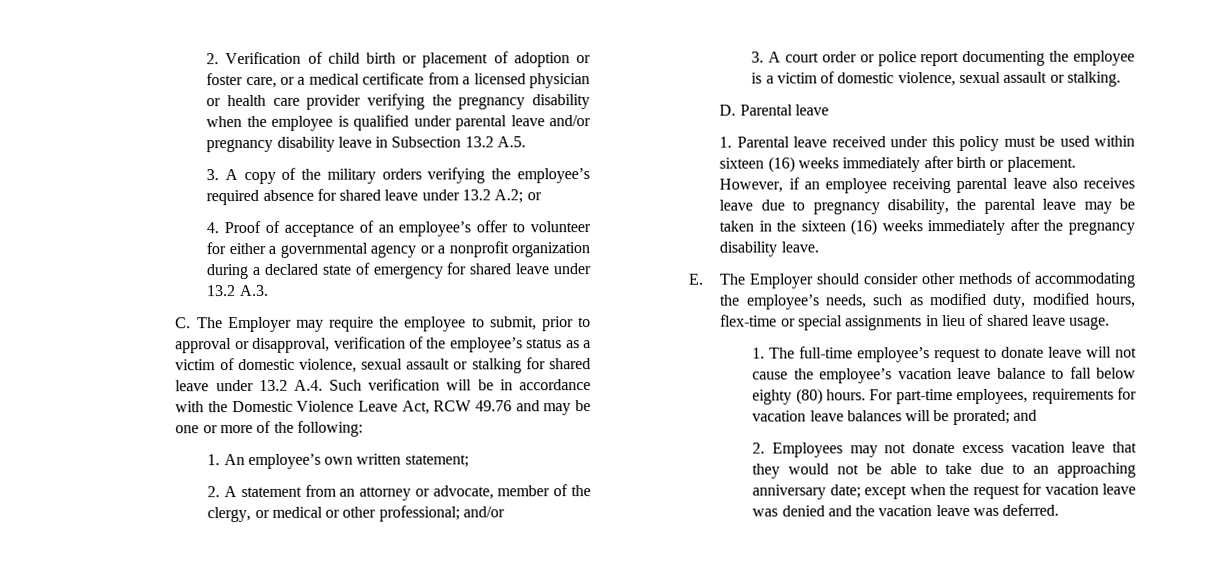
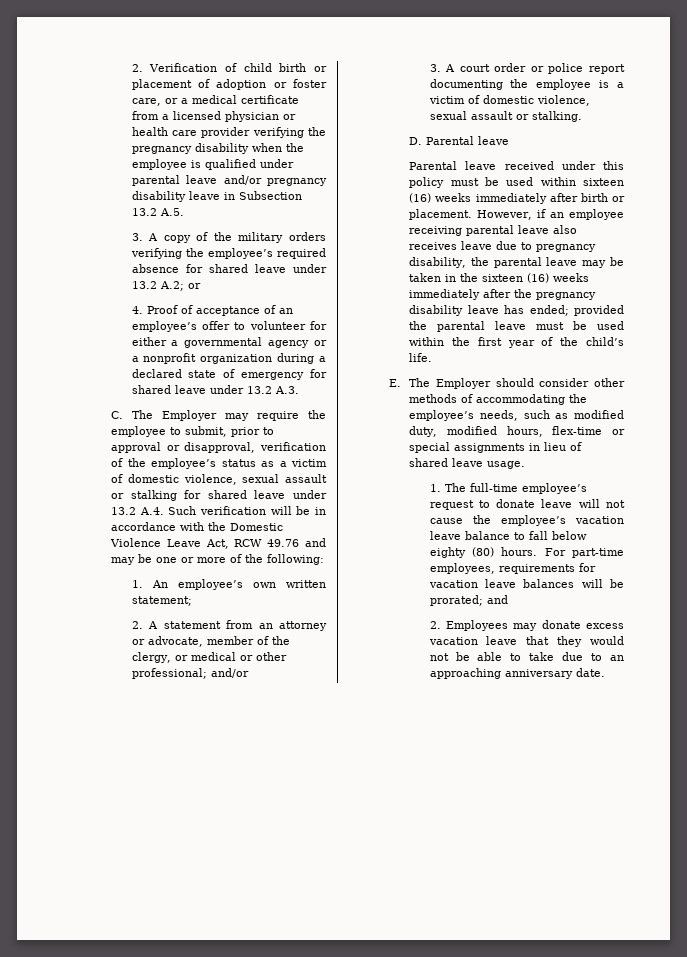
[719,136,733,148] 1. -> (510, 140) none
[780,241,819,253] leave. -> [467,305,624,316] [409,321,624,332] [409,337,624,348] [409,353,433,362] leave has ended; provided the parental leave must be used within the first year of the child’s life.
[884,443,907,454] not -> (538, 627) none
[829,482,1136,500] [752,503,1060,517] date; except when the request for vacation leave was denied and the vacation leave was deferred. -> [575,668,605,677] date.

